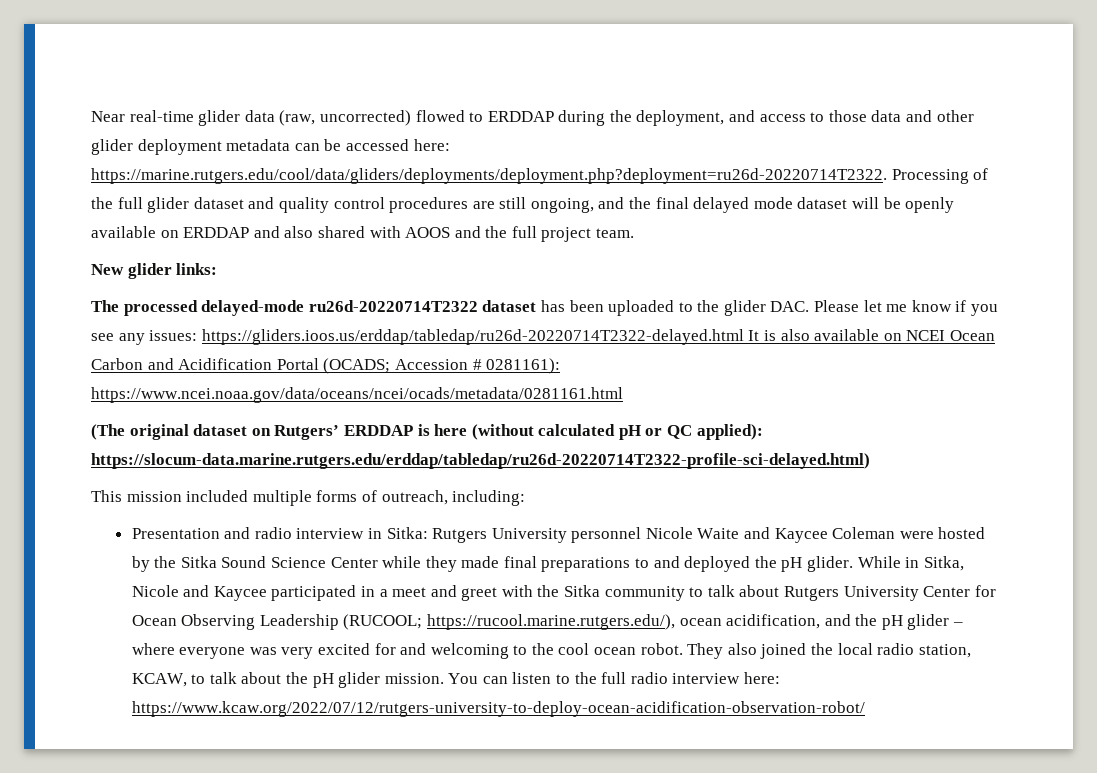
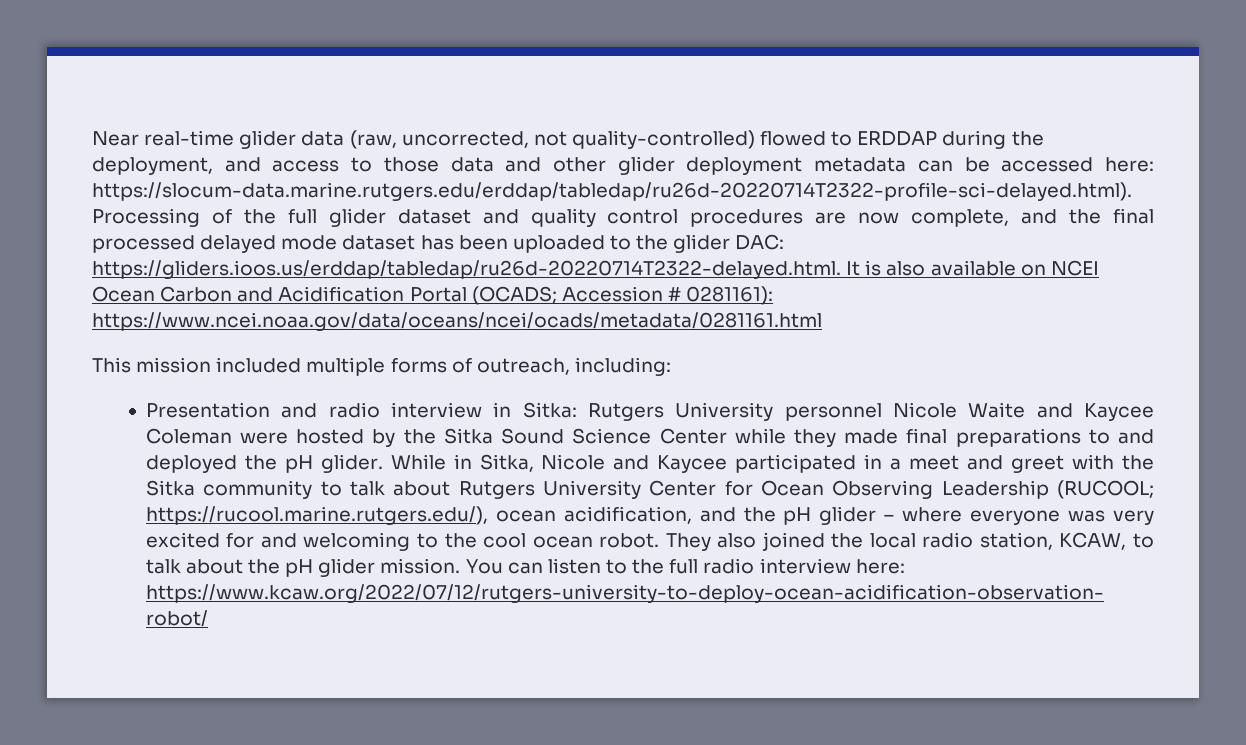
[319,110,411,126] uncorrected) -> [401,130,755,149] uncorrected, not quality-controlled)
[91,168,887,184] https://marine.rutgers.edu/cool/data/gliders/deployments/deployment.php?deployment=ru26d-20220714T2322. -> [92,182,1132,201] https://slocum-data.marine.rutgers.edu/erddap/tabledap/ru26d-20220714T2322-profile-sci-delayed.html).
[499,197,594,213] still ongoing, -> [858,209,1010,227] now complete,
(689, 203) none -> [92,235,195,253] processed
[852,197,955,213] [91,226,635,242] [91,263,218,279] [91,300,537,316] will be openly available on ERDDAP and also shared with AOOS and the full project team. // New glider links: // The processed delayed-mode ru26d-20220714T2322 dataset -> (416, 242) none
[770,300,999,316] [91,329,744,345] DAC. Please let me know if you see any issues: https://gliders.ioos.us/erddap/tabledap/ru26d-20220714T2322-delayed.html -> [735,234,785,250] [92,260,841,279] DAC: https://gliders.ioos.us/erddap/tabledap/ru26d-20220714T2322-delayed.html.
[91,424,763,440] [91,453,870,469] // (The original dataset on Rutgers’ ERDDAP is here (without calculated pH or QC applied): https://slocum-data.marine.rutgers.edu/erddap/tabledap/ru26d-20220714T2322-profile-sci-delayed.html) -> (822, 321) none

